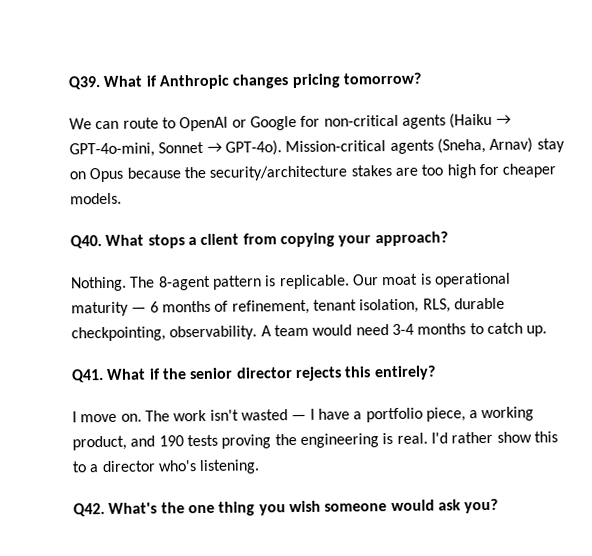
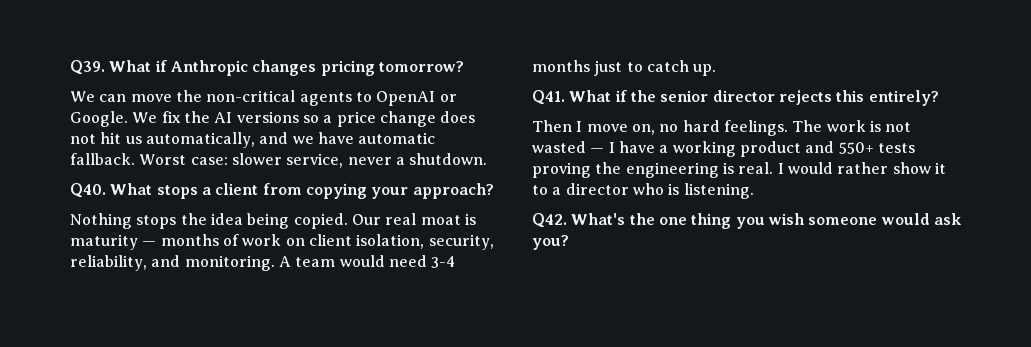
[122,112,511,132] [69,137,565,158] [69,163,557,183] [70,192,122,205] route to OpenAI or Google for non-critical agents (Haiku → GPT-4o-mini, Sonnet → GPT-4o). Mission-critical agents (Sneha, Arnav) stay on Opus because the security/architecture stakes are too high for cheaper models. -> [130,90,457,106] [70,111,476,127] [70,132,436,148] [70,153,488,168] move the non-critical agents to OpenAI or Google. We fix the AI versions so a price change does not hit us automatically, and we have automatic fallback. Worst case: slower service, never a shutdown.
[70,274,379,292] Nothing. The 8-agent pattern is replicable. Our -> [70,213,417,229] Nothing stops the idea being copied. Our real
[433,272,511,288] operational -> (476, 219) none
[149,301,159,313] 6 -> (157, 243) none
[231,297,505,315] [71,325,258,342] refinement, tenant isolation, RLS, durable checkpointing, observability. -> [242,234,494,250] [70,255,275,271] work on client isolation, security, reliability, and monitoring.
(467, 329) none -> [594,60,623,76] just
(436, 373) none -> [532,120,572,132] Then
[120,409,239,422] on. The work isn't -> [631,120,912,136] on, no hard feelings. The work is not
[365,406,535,423] [72,435,184,451] portfolio piece, a working product, and 190 -> [672,141,874,157] working product and 550+
[430,432,448,444] I'd -> [777,162,833,174] I would
[533,431,558,443] this -> [934,162,946,174] it
[157,460,197,472] who's -> [632,183,680,195] who is

